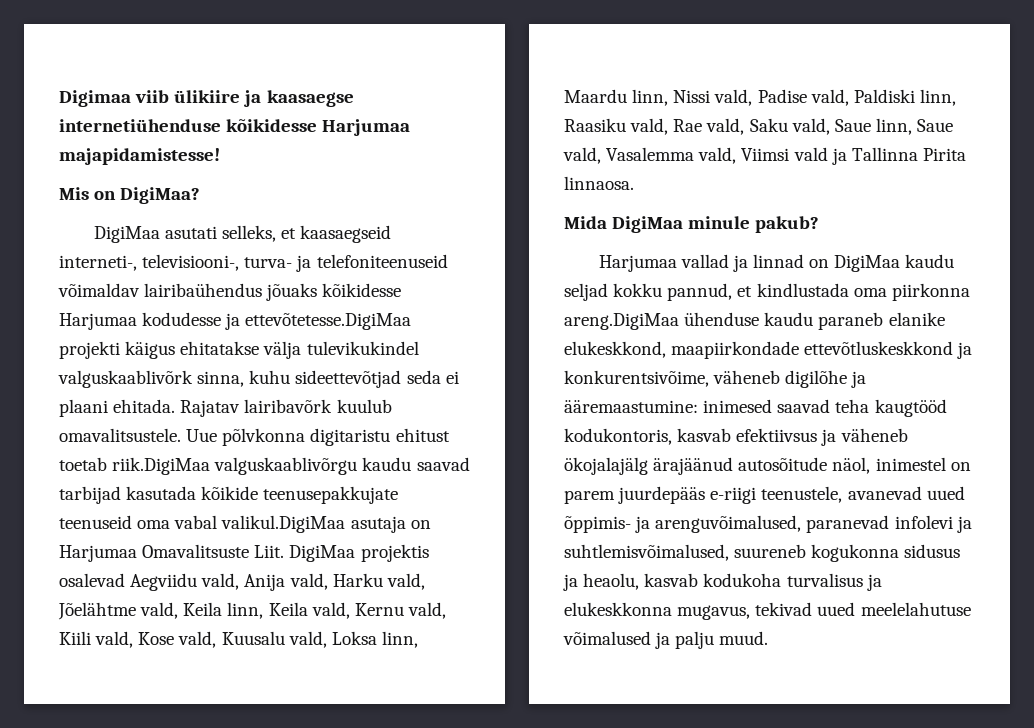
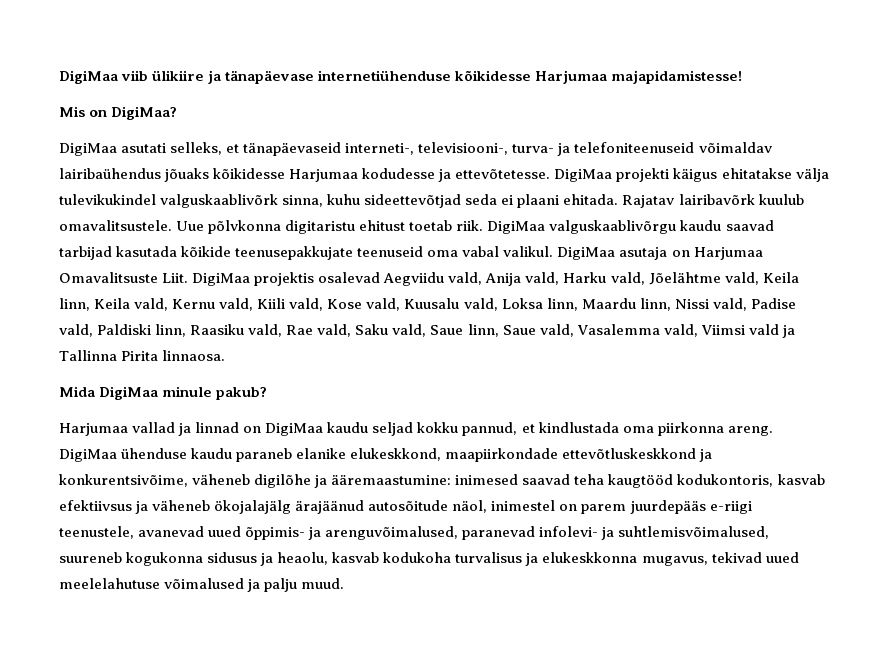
[59,90,131,107] Digimaa -> [59,70,118,84] DigiMaa
[266,90,354,107] kaasaegse -> [225,71,315,84] tänapäevase
[300,225,392,243] kaasaegseid -> [243,142,342,156] tänapäevaseid
[245,313,412,330] ettevõtetesse.DigiMaa -> [455,169,613,182] ettevõtetesse. DigiMaa
[112,457,211,475] riik.DigiMaa -> [456,220,546,234] riik. DigiMaa
[221,515,346,533] valikul.DigiMaa -> [503,246,616,260] valikul. DigiMaa
[564,313,679,330] areng.DigiMaa -> [727,426,773,436] [59,449,117,462] areng. DigiMaa
[894,515,953,529] infolevi -> [539,526,599,537] infolevi-

